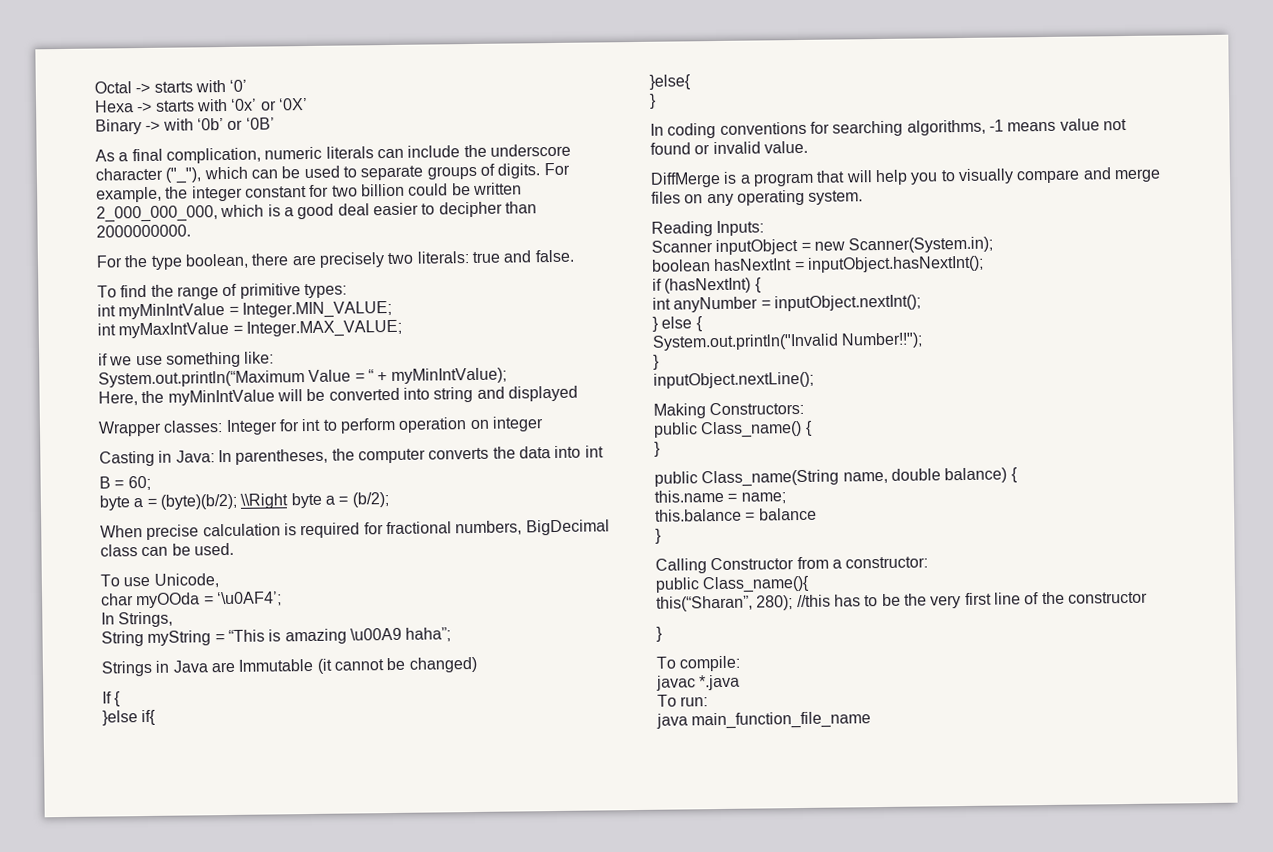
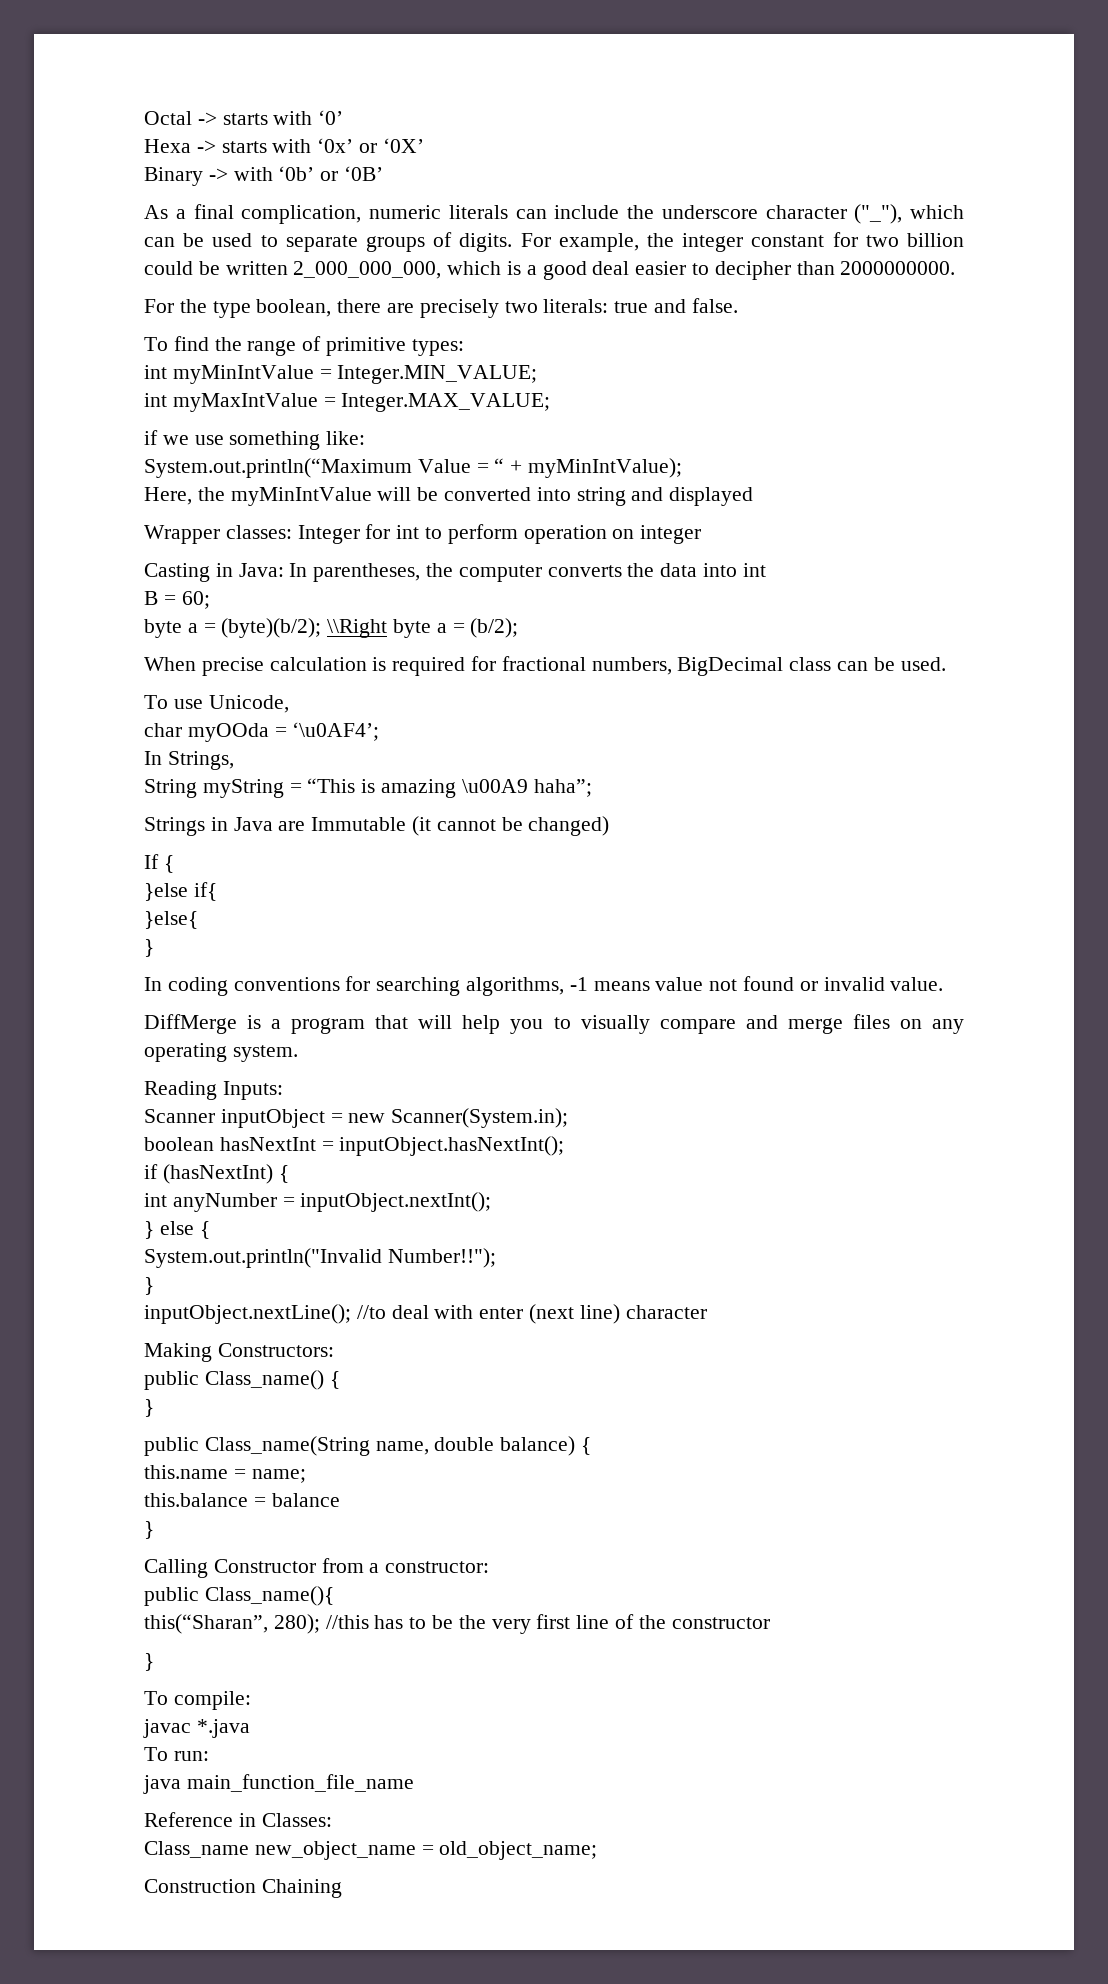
(814, 380) none -> [356,1304,707,1324] //to deal with enter (next line) character
(872, 720) none -> [144,1812,332,1827] [144,1841,598,1860] [144,1879,342,1898] // Reference in Classes: // Class_name new_object_name = old_object_name; // Construction Chaining

